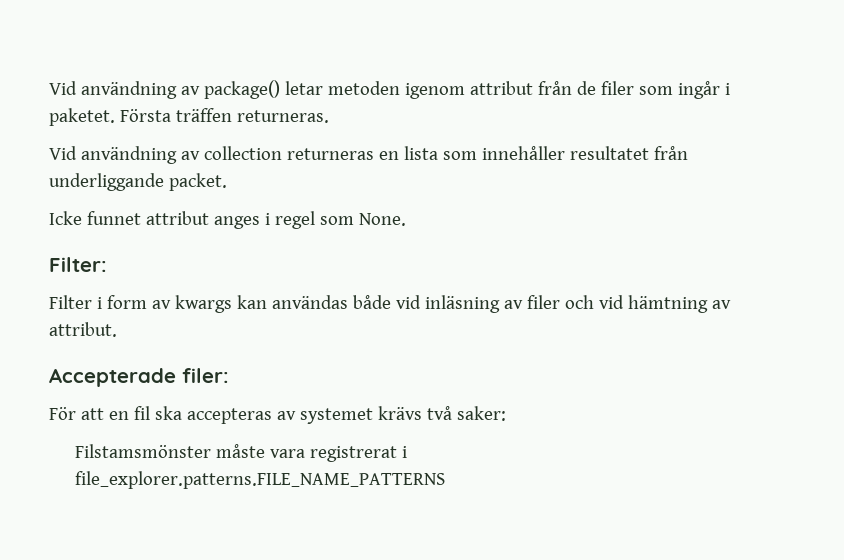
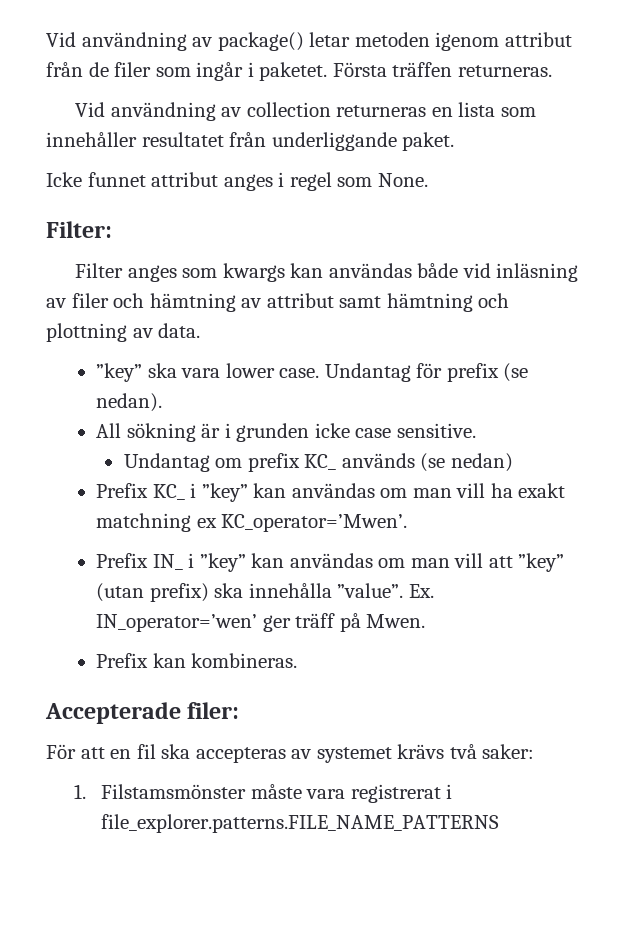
[168,173,227,191] packet. -> [402,132,455,151] paket.
[96,295,171,309] i form av -> [127,265,218,282] anges som
[598,295,624,309] vid -> (145, 300) none
[49,322,117,337] attribut. -> [266,293,510,312] [46,323,201,342] [96,363,529,382] [96,393,163,412] [96,423,476,442] [123,453,513,472] [96,483,566,502] [96,513,408,532] [96,553,565,572] [96,583,434,602] [96,613,426,632] [96,653,298,668] attribut samt hämtning och plottning av data. // ”key” ska vara lower case. Undantag för prefix (se nedan). // All sökning är i grunden icke case sensitive. // Undantag om prefix KC_ används (se nedan) // Prefix KC_ i ”key” kan användas om man vill ha exakt matchning ex KC_operator=’Mwen’. // Prefix IN_ i ”key” kan användas om man vill att ”key” (utan prefix) ska innehålla ”value”. Ex. IN_operator=’wen’ ger träff på Mwen. // Prefix kan kombineras.
(506, 413) none -> [73,784,86,799] 1.

